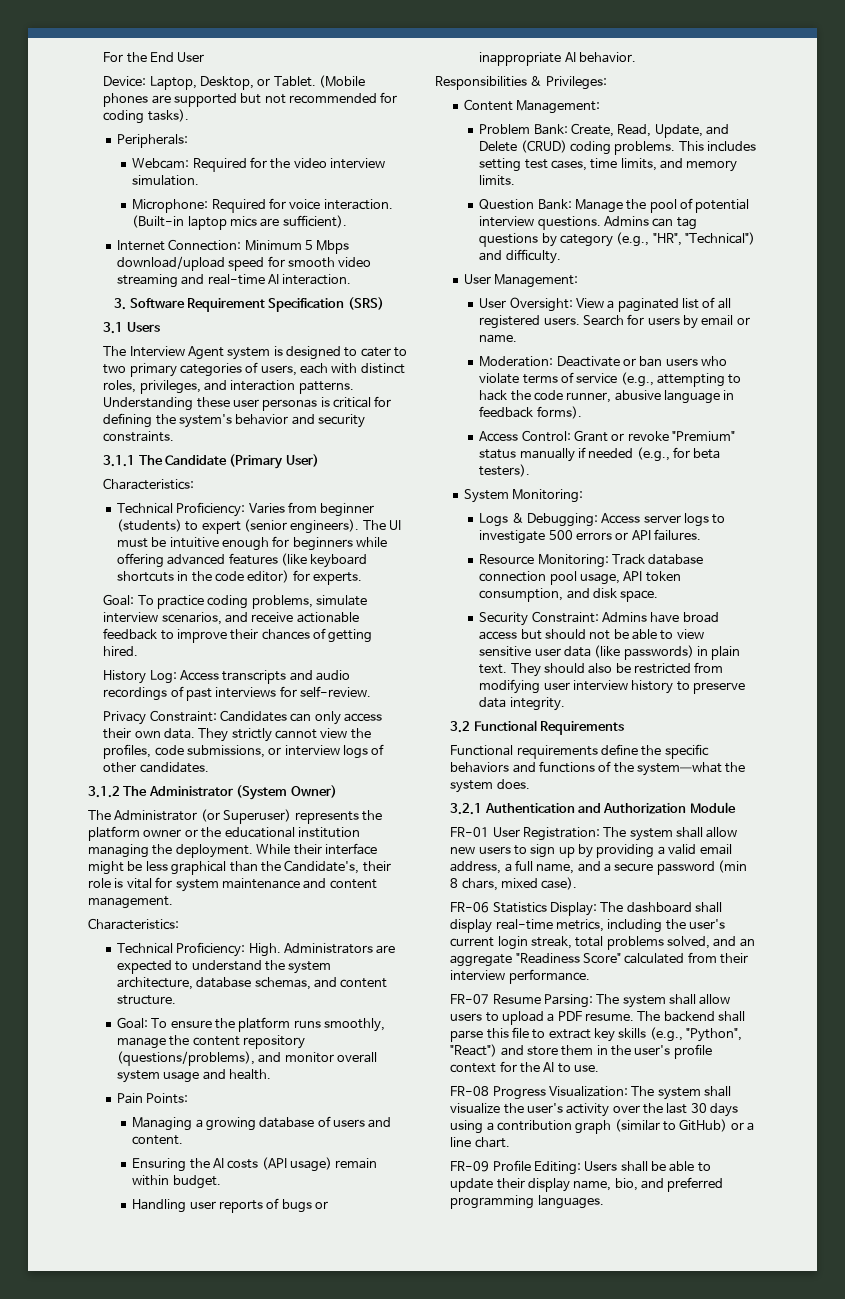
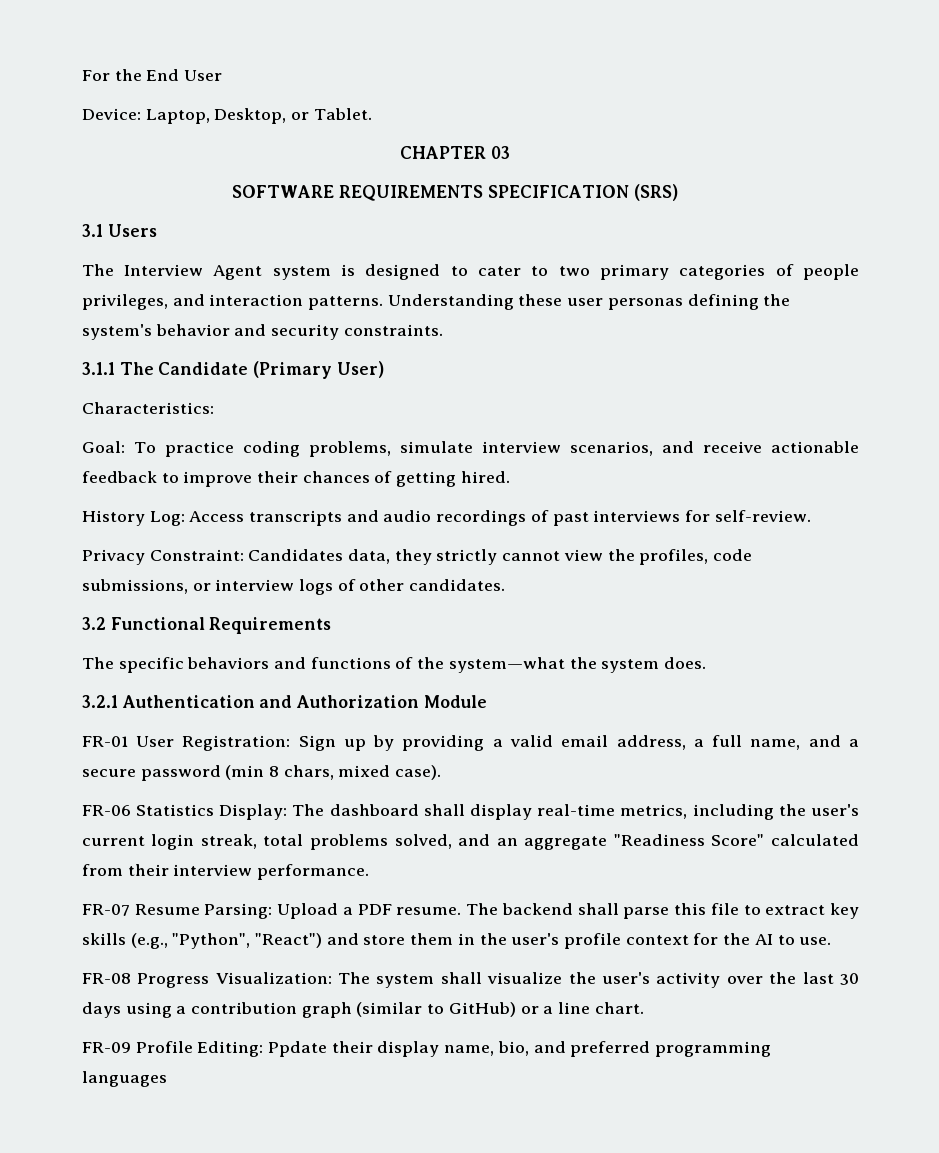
[319,75,366,88] [103,92,398,107] [103,109,189,124] [116,134,188,148] [132,157,385,172] [132,175,200,186] [132,198,393,213] [132,215,347,230] [116,239,350,254] [116,256,372,271] [116,274,352,288] [114,298,345,312] (Mobile phones are supported but not recommended for coding tasks). // Peripherals: // Webcam: Required for the video interview simulation. // Microphone: Required for voice interaction. (Built-in laptop mics are sufficient). // Internet Connection: Minimum 5 Mbps download/upload speed for smooth video streaming and real-time AI interaction. // 3. Software Requirement Specification -> [400,146,510,159] [232,185,629,201] // CHAPTER 03 // SOFTWARE REQUIREMENTS SPECIFICATION
[260,363,405,376] [103,380,137,393] users, each with distinct roles, -> [802,264,859,280] people
[320,396,392,408] is critical for -> (683, 304) none
[116,502,375,517] [116,519,402,534] [116,536,388,551] [116,553,368,568] [116,570,363,585] // Technical Proficiency: Varies from beginner (students) to expert (senior engineers). The UI must be intuitive enough for beginners while offering advanced features (like keyboard shortcuts in the code editor) for experts. -> (214, 408) none
[290,711,383,725] [103,728,229,742] can only access their own data. They -> [347,549,432,565] data, they
[88,785,337,800] [88,809,382,824] [88,826,360,841] [88,843,377,858] [88,860,391,875] [88,877,377,892] [88,896,173,909] [88,918,179,930] [116,942,396,957] [116,960,332,974] [116,977,388,990] [116,995,176,1005] [116,1017,386,1032] [116,1035,306,1049] [116,1051,378,1066] [116,1069,272,1083] [116,1093,189,1104] [132,1116,392,1131] [132,1135,184,1145] [132,1157,378,1172] [132,1175,221,1189] [132,1198,328,1213] [479,52,636,66] [435,76,607,90] [463,99,601,114] [479,123,729,138] [479,140,756,155] [479,158,738,172] [479,175,516,186] [479,198,750,213] [479,216,697,230] [479,232,755,247] [479,249,561,264] [463,274,579,288] [479,297,731,312] [479,314,750,329] [479,334,518,343] [479,356,727,367] [479,372,742,387] [479,390,735,404] [479,406,582,419] [479,430,735,442] [479,447,721,462] [479,464,531,477] [463,489,584,503] [479,513,726,527] [479,529,701,544] [479,554,704,568] [479,571,681,585] [479,588,659,602] [479,611,719,626] [479,629,704,640] [479,645,741,660] [479,662,724,677] [479,679,745,694] [479,697,565,711] // 3.1.2 The Administrator (System Owner) // The Administrator (or Superuser) represents the platform owner or the educational institution managing the deployment. While their interface might be less graphical than the Candidate's, their role is vital for system maintenance and content management. // Characteristics: // Technical Proficiency: High. Administrators are expected to understand the system architecture, database schemas, and content structure. // Goal: To ensure the platform runs smoothly, manage the content repository (questions/problems), and monitor overall system usage and health. // Pain Points: // Managing a growing database of users and content. // Ensuring the AI costs (API usage) remain within budget. // Handling user reports of bugs or inappropriate AI behavior. // Responsibilities & Privileges: // Content Management: // Problem Bank: Create, Read, Update, and Delete (CRUD) coding problems. This includes setting test cases, time limits, and memory limits. // Question Bank: Manage the pool of potential interview questions. Admins can tag questions by category (e.g., "HR", "Technical") and difficulty. // User Management: // User Oversight: View a paginated list of all registered users. Search for users by email or name. // Moderation: Deactivate or ban users who violate terms of service (e.g., attempting to hack the code runner, abusive language in feedback forms). // Access Control: Grant or revoke "Premium" status manually if needed (e.g., for beta testers). // System Monitoring: // Logs & Debugging: Access server logs to investigate 500 errors or API failures. // Resource Monitoring: Track database connection pool usage, API token consumption, and disk space. // Security Constraint: Admins have broad access but should not be able to view sensitive user data (like passwords) in plain text. They should also be restricted from modifying user interview history to preserve data integrity. -> (506, 585) none
[450,744,662,759] Functional requirements define the -> [81,657,114,669] The
[603,827,738,841] [450,844,556,858] The system shall allow new users to sign -> [298,735,336,751] Sign
[596,994,731,1008] [450,1011,544,1025] The system shall allow users to upload -> [277,903,339,919] Upload
[584,1161,711,1172] [450,1178,494,1192] Users shall be able to update -> [267,1041,327,1057] Ppdate
[537,1195,604,1209] languages. -> [81,1071,167,1087] languages

